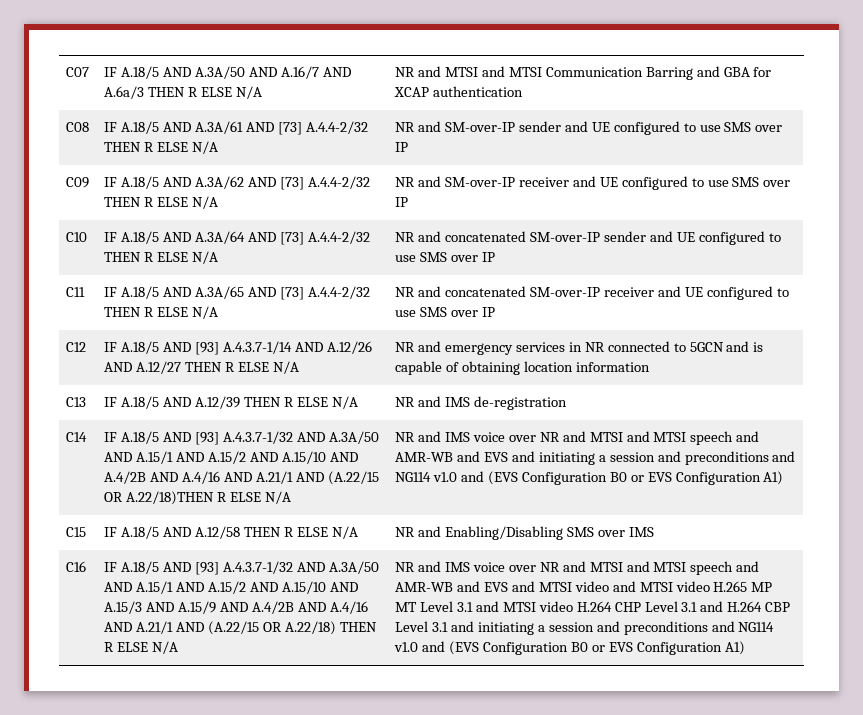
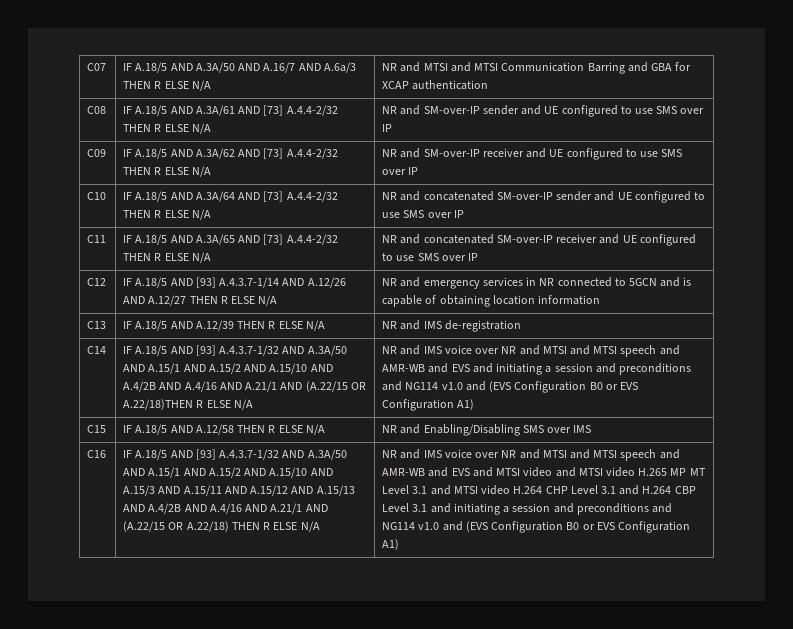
[178,601,217,614] A.15/9 -> [183,485,355,496] A.15/11 AND A.15/12 AND A.15/13

